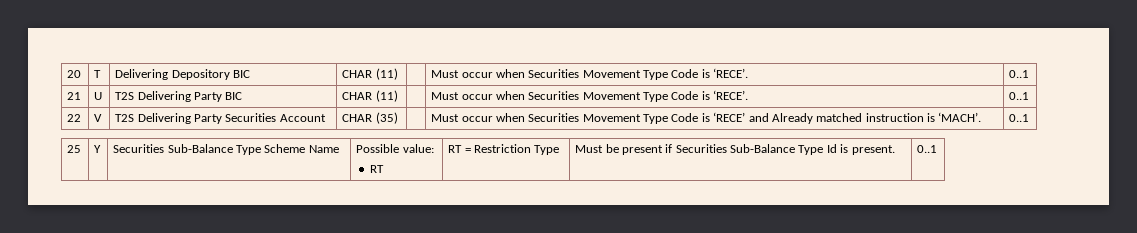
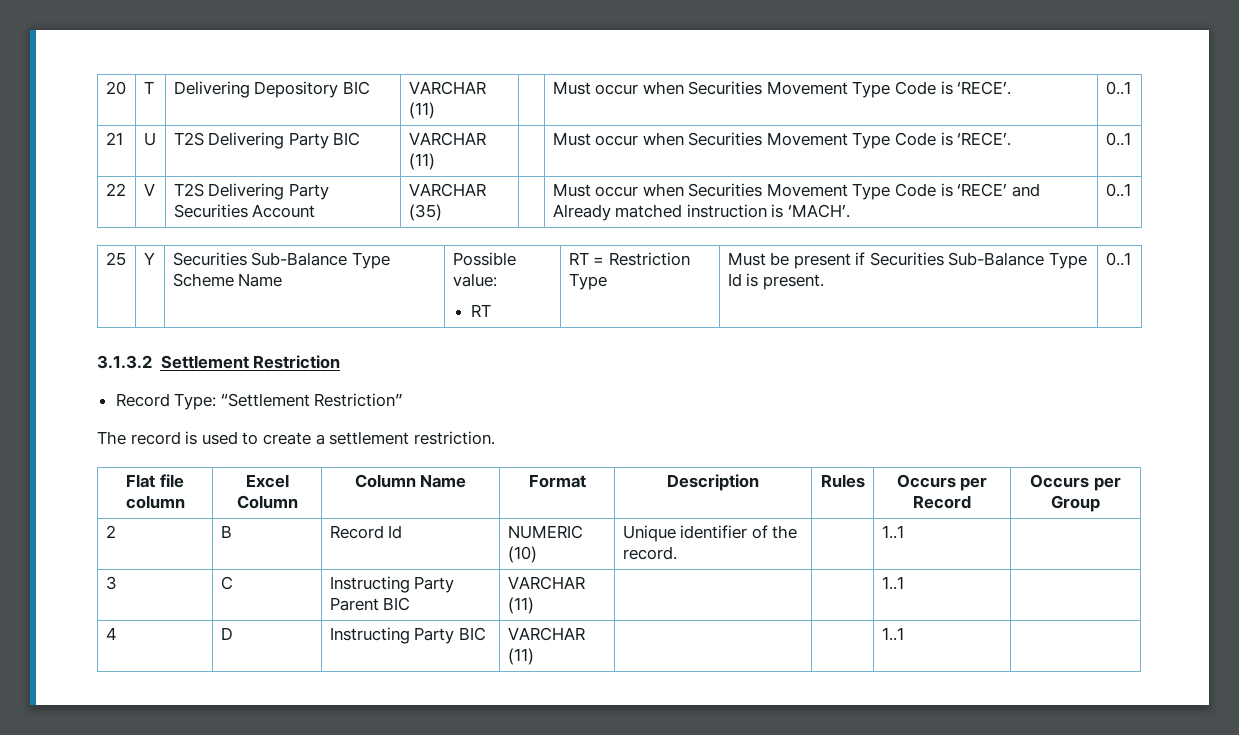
[342,70,373,78] CHAR -> [408,81,486,95] VARCHAR
[342,92,373,100] CHAR -> [408,132,486,146] VARCHAR
[342,114,373,122] CHAR -> [408,183,486,197] VARCHAR
(938, 149) none -> [97,355,341,369] [115,393,403,410] [97,431,495,445] [126,474,184,488] [125,495,185,509] [245,474,289,488] [236,495,298,509] [354,474,467,488] [528,474,586,488] [667,474,759,491] [820,474,865,488] [896,474,988,491] [913,495,971,509] [1030,474,1121,491] [1051,495,1100,512] [105,525,116,538] [220,525,232,538] [329,525,403,539] [507,525,583,539] [507,546,537,563] [622,525,798,542] [622,546,677,560] [881,525,904,539] [105,576,117,590] [220,576,233,590] [329,576,455,593] [329,597,411,611] [507,576,585,590] [507,597,534,614] [881,576,904,590] [105,627,117,640] [220,627,233,640] [329,627,486,644] [507,627,585,641] [507,648,534,665] [881,627,904,641] // 3.1.3.2 Settlement Restriction // Record Type: “Settlement Restriction” // The record is used to create a settlement restriction. // Flat file column | Excel Column | Column Name | Format | Description | Rules | Occurs per Record | Occurs per Group // 2 | B | Record Id | NUMERIC (10) | Unique identifier of the record. | | 1..1 | // 3 | C | Instructing Party Parent BIC | VARCHAR (11) | | | 1..1 | // 4 | D | Instructing Party BIC | VARCHAR (11) | | | 1..1 |

